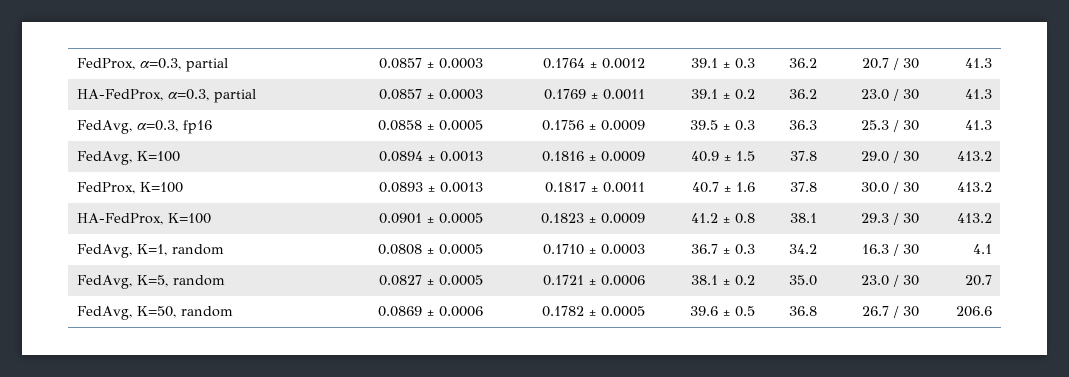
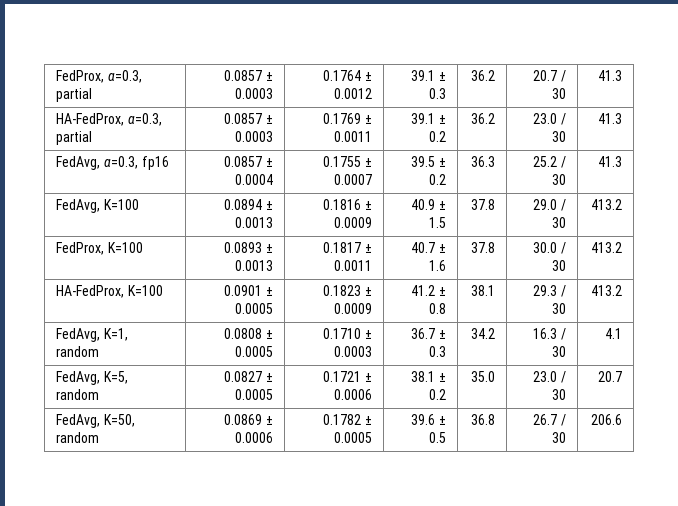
[377,120,483,131] [541,120,645,131] 0.0858 ± 0.0005 | 0.1756 ± 0.0009 -> [224,156,274,167] [235,174,274,185] [323,156,373,167] [334,174,373,185] 0.0857 ± 0.0004 | 0.1755 ± 0.0007
[734,120,755,131] 0.3 -> [429,174,447,185] 0.2
[860,120,889,130] 25.3 -> [533,156,558,167] 25.2

